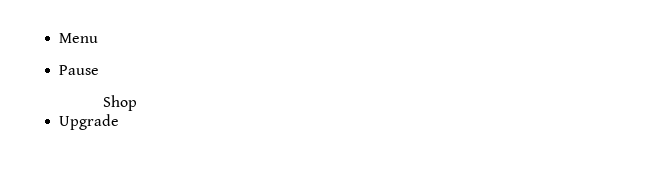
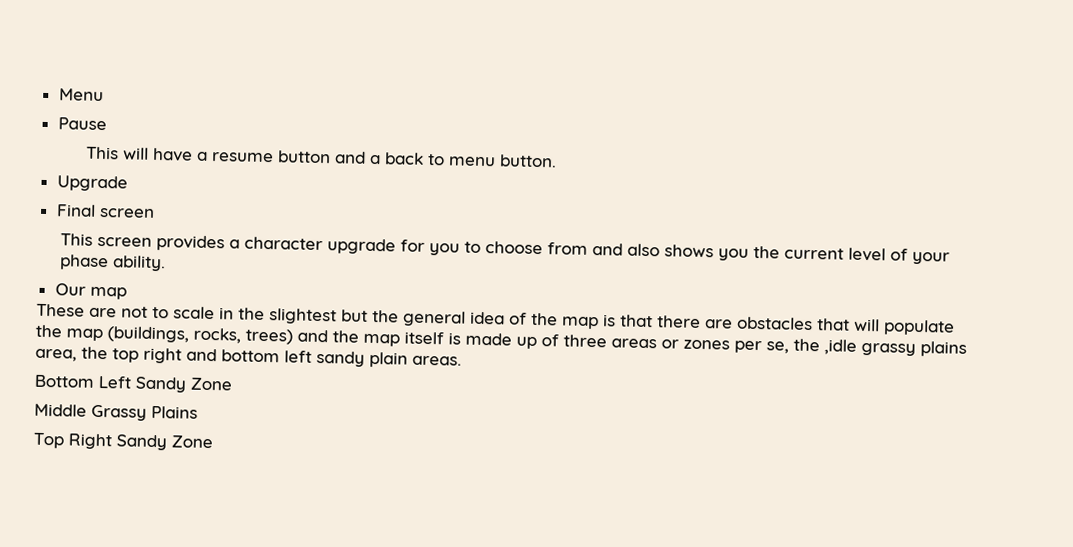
[102,95,137,111] [59,114,120,130] Shop // Upgrade -> [85,146,557,168] [56,175,128,192] [55,204,155,218] [60,233,951,265] [59,254,167,272] [54,283,127,300] [36,303,955,336] [35,324,967,357] [35,346,462,368] [34,374,233,393] [34,403,198,421] [33,432,213,451] This will have a resume button and a back to menu button. // Upgrade // Final screen // This screen provides a character upgrade for you to choose from and also shows you the current level of your phase ability. // Our map // These are not to scale in the slightest but the general idea of the map is that there are obstacles that will populate the map (buildings, rocks, trees) and the map itself is made up of three areas or zones per se, the ,idle grassy plains area, the top right and bottom left sandy plain areas. // Bottom Left Sandy Zone // Middle Grassy Plains // Top Right Sandy Zone

